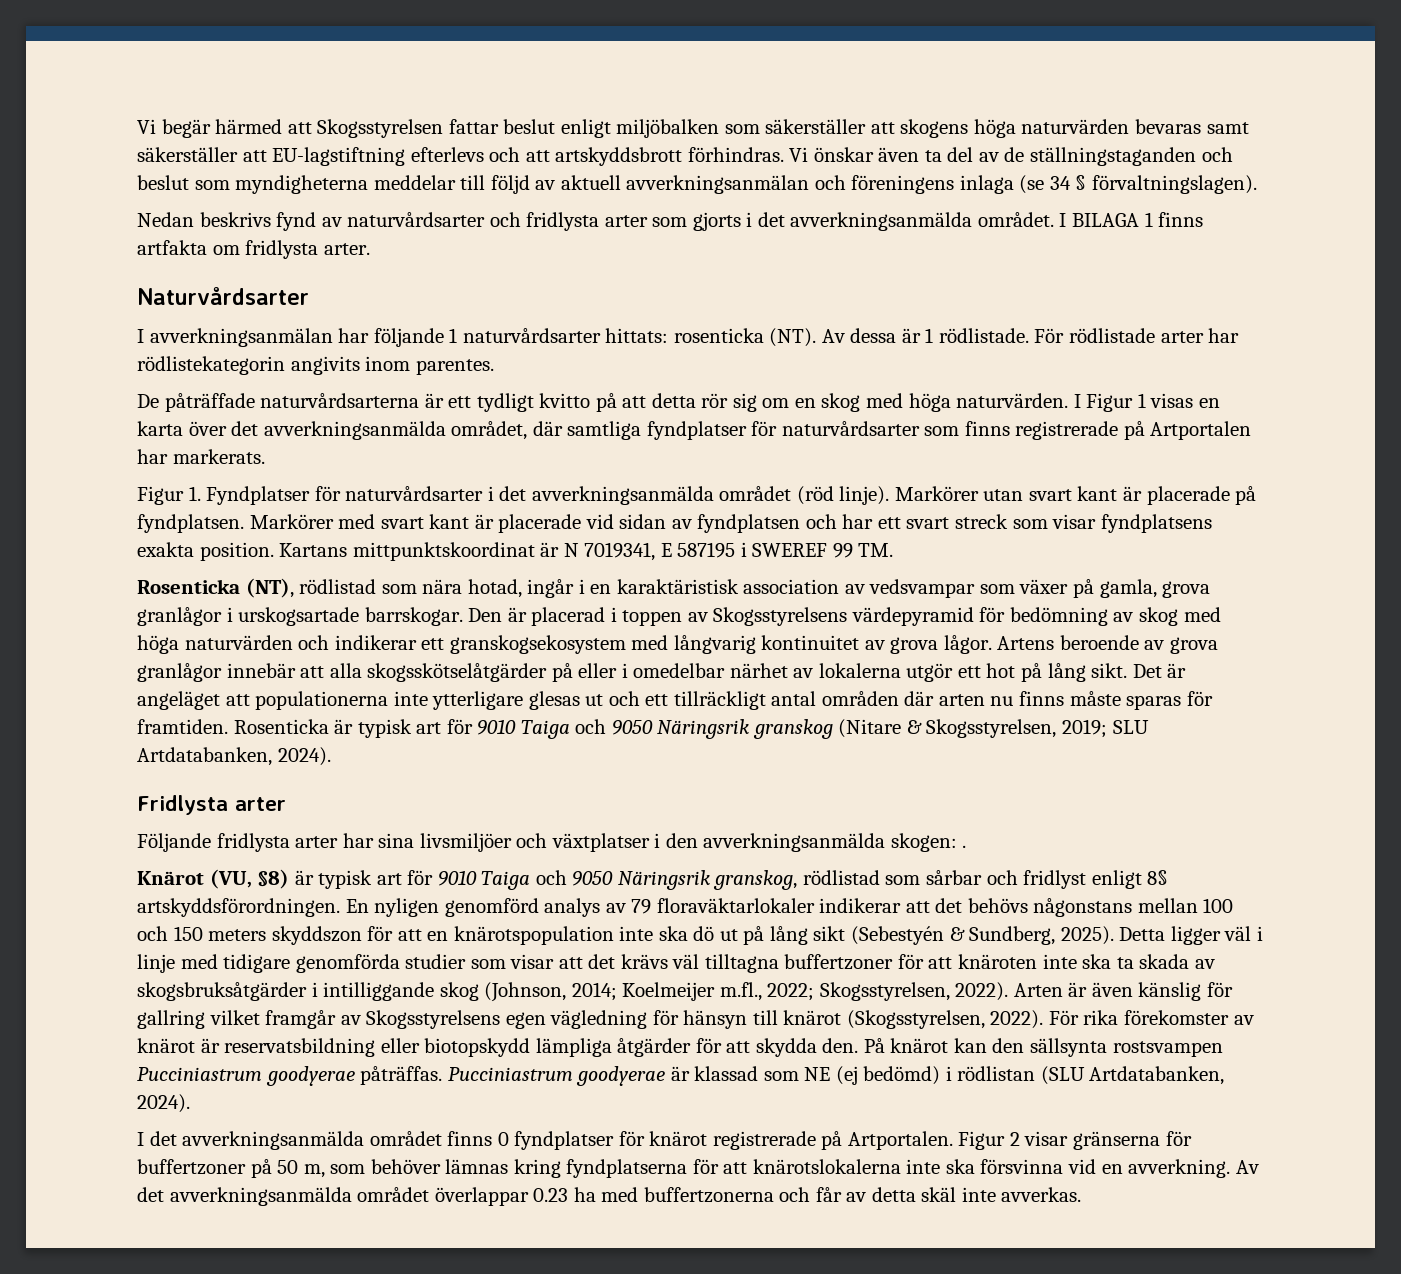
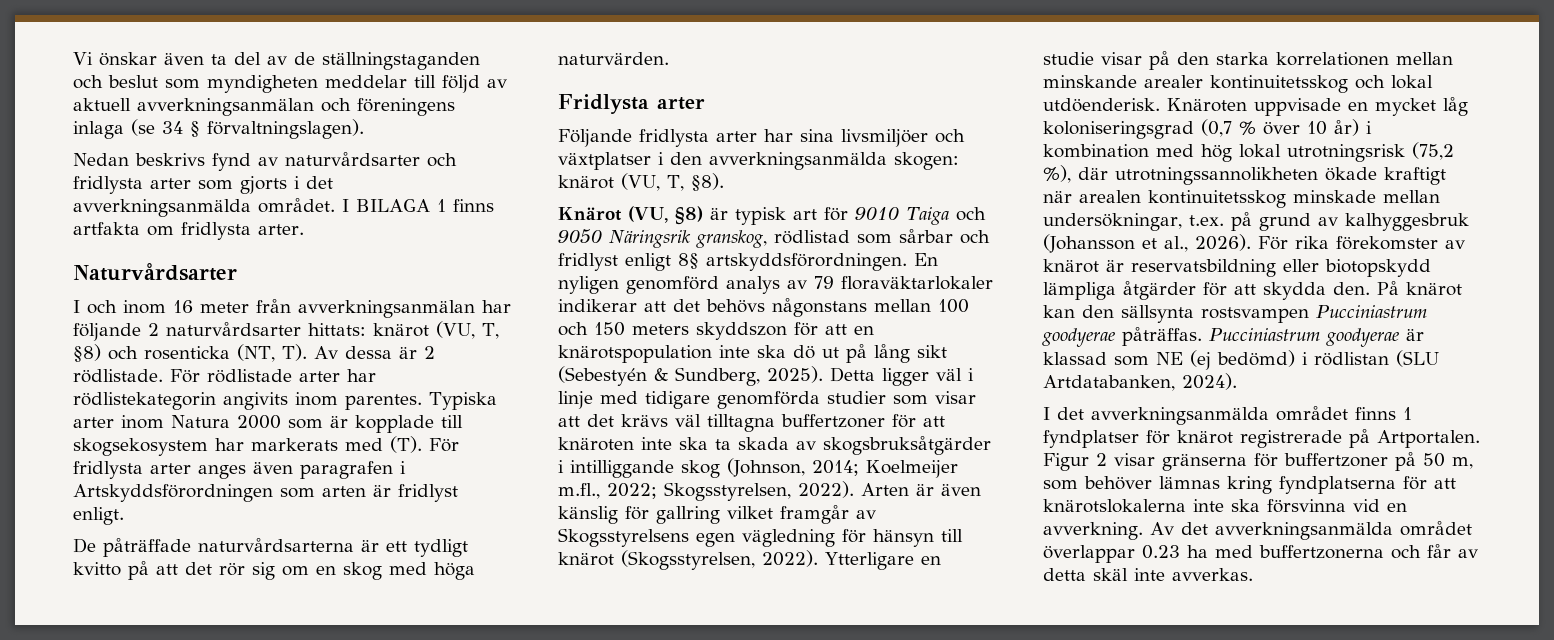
[137,119,1249,138] [137,147,809,166] Vi begär härmed att Skogsstyrelsen fattar beslut enligt miljöbalken som säkerställer att skogens höga naturvärden bevaras samt säkerställer att EU-lagstiftning efterlevs och att artskyddsbrott förhindras. Vi -> [73,52,93,65] Vi
[235,175,369,194] myndigheterna -> [207,75,318,93] myndigheten
(144, 336) none -> [87,299,291,314] och inom 16 meter från
[449,328,458,343] 1 -> [148,323,159,336] 2
[673,328,817,347] rosenticka (NT). -> [373,321,499,339] [73,344,307,362] knärot (VU, T, §8) och rosenticka (NT, T).
[925,328,934,343] 1 -> [423,346,435,359] 2
(494, 367) none -> [429,392,497,410] [73,415,463,433] [73,436,459,456] [73,461,406,479] [73,484,458,502] [73,507,124,525] Typiska arter inom Natura 2000 som är kopplade till skogsekosystem har markerats med (T). För fridlysta arter anges även paragrafen i Artskyddsförordningen som arten är fridlyst enligt.
[651,393,696,408] detta -> [185,562,212,575] det
[1073,393,1220,412] [137,421,1252,440] [137,449,265,464] [137,486,1257,505] [137,514,1212,533] [137,542,894,561] [137,578,1211,598] [137,607,1221,626] [137,635,1219,654] [137,663,1187,682] [137,691,1213,710] [137,719,1149,739] [137,747,331,766] I Figur 1 visas en karta över det avverkningsanmälda området, där samtliga fyndplatser för naturvårdsarter som finns registrerade på Artportalen har markerats. // Figur 1. Fyndplatser för naturvårdsarter i det avverkningsanmälda området (röd linje). Markörer utan svart kant är placerade på fyndplatsen. Markörer med svart kant är placerade vid sidan av fyndplatsen och har ett svart streck som visar fyndplatsens exakta position. Kartans mittpunktskoordinat är N 7019341, E 587195 i SWEREF 99 TM. // Rosenticka (NT), rödlistad som nära hotad, ingår i en karaktäristisk association av vedsvampar som växer på gamla, grova granlågor i urskogsartade barrskogar. Den är placerad i toppen av Skogsstyrelsens värdepyramid för bedömning av skog med höga naturvärden och indikerar ett granskogsekosystem med långvarig kontinuitet av grova lågor. Artens beroende av grova granlågor innebär att alla skogsskötselåtgärder på eller i omedelbar närhet av lokalerna utgör ett hot på lång sikt. Det är angeläget att populationerna inte ytterligare glesas ut och ett tillräckligt antal områden där arten nu finns måste sparas för framtiden. Rosenticka är typisk art för 9010 Taiga och 9050 Näringsrik granskog (Nitare & Skogsstyrelsen, 2019; SLU Artdatabanken, 2024). -> (669, 58) none
[962,845,967,848] . -> [558,173,724,191] knärot (VU, T, §8).
(1044, 1019) none -> [825,552,941,570] [1043,51,1453,70] [1043,75,1433,93] [1043,97,1468,116] [1043,119,1372,139] [1043,142,1454,162] [1043,165,1446,185] [1043,190,1440,208] [1043,212,1469,231] [1043,234,1252,253] Ytterligare en studie visar på den starka korrelationen mellan minskande arealer kontinuitetsskog och lokal utdöenderisk. Knäroten uppvisade en mycket låg koloniseringsgrad (0,7 % över 10 år) i kombination med hög lokal utrotningsrisk (75,2 %), där utrotningssannolikheten ökade kraftigt när arealen kontinuitetsskog minskade mellan undersökningar, t.ex. på grund av kalhyggesbruk (Johansson et al., 2026).
[497,1132,509,1146] 0 -> [1403,407,1412,420] 1

